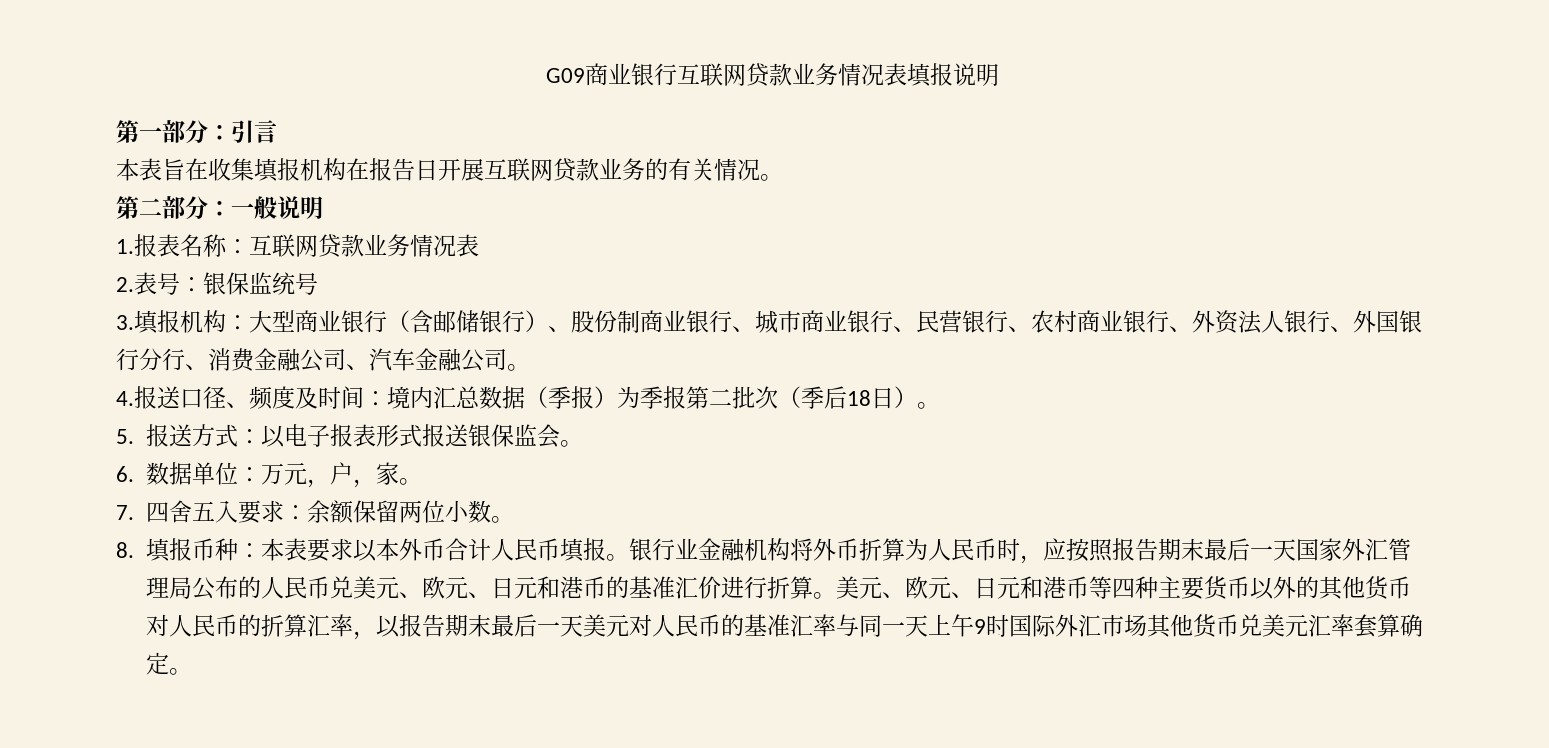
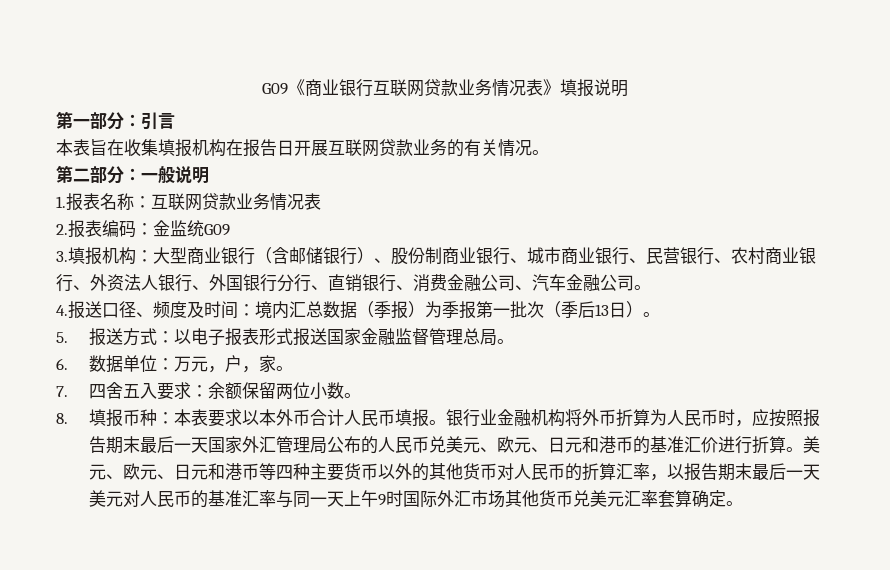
[546,68,585,83] G09 -> [262,79,305,95] G09《
(907, 74) none -> [543,79,560,95] 》
[134,272,318,295] 表号：银保监统号 -> [68,220,230,238] 报表编码：金监统G09
(208, 367) none -> [328,274,413,292] 直销银行、
[709,389,732,406] 二 -> [493,308,510,316] 一
[847,390,871,406] 18 -> [595,304,609,316] 13
[467,424,560,448] 银保监会 -> [326,328,497,346] 国家金融监督管理总局

